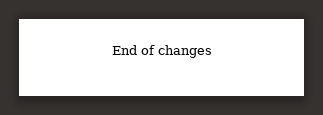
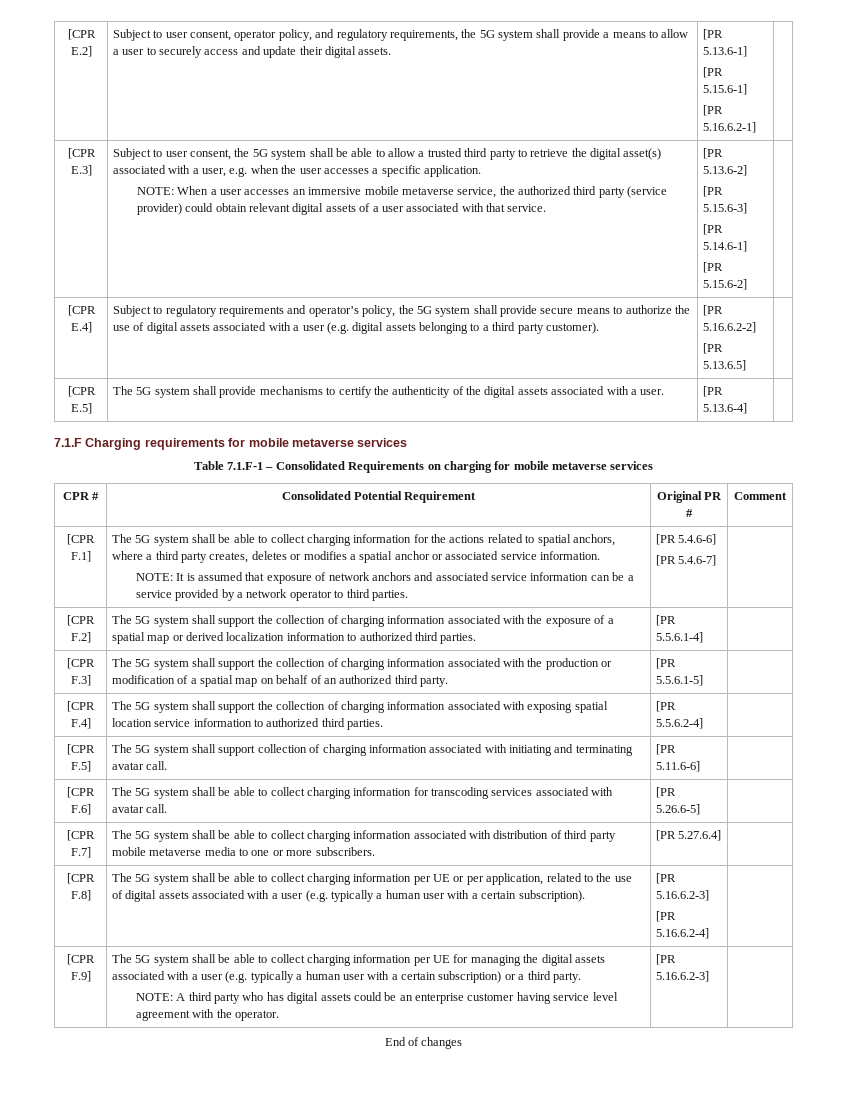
(111, 50) none -> [67,29,96,40] [70,46,92,57] [112,29,689,41] [112,46,392,58] [702,29,723,40] [702,46,747,57] [702,67,723,78] [702,84,747,95] [702,105,723,116] [702,122,756,133] [67,148,96,159] [70,165,92,176] [112,148,662,160] [112,165,482,177] [136,186,668,198] [136,203,547,215] [702,148,723,159] [702,165,747,176] [702,186,723,197] [702,203,747,214] [702,224,723,235] [702,241,747,252] [702,262,723,273] [702,279,747,290] [67,305,96,316] [70,322,92,333] [112,305,690,317] [112,322,599,334] [702,305,723,316] [702,322,756,333] [702,343,723,354] [702,360,746,371] [67,386,96,397] [70,403,92,414] [112,386,665,398] [702,386,723,397] [702,403,747,414] [54,438,408,450] [193,461,654,473] [62,492,100,500] [281,491,477,503] [656,491,723,503] [686,509,693,517] [734,492,787,500] [67,534,95,545] [70,551,91,562] [111,534,615,546] [111,551,601,563] [135,572,634,584] [135,589,408,601] [655,534,717,545] [655,555,717,566] [67,615,95,626] [70,632,91,643] [111,615,614,627] [111,632,477,644] [655,615,676,626] [655,632,703,643] [67,658,95,669] [70,675,91,686] [111,658,613,670] [111,675,449,687] [655,658,676,669] [655,675,703,686] [67,701,95,712] [70,718,91,729] [111,701,608,713] [111,718,384,730] [655,701,676,712] [655,718,703,729] [67,744,95,755] [70,761,91,772] [111,744,633,756] [111,761,168,770] [655,744,676,755] [655,761,700,772] [67,787,95,798] [70,804,91,815] [111,787,614,799] [111,804,168,813] [655,787,676,798] [655,804,700,815] [67,830,95,841] [70,847,91,858] [111,830,616,842] [111,847,375,856] [655,830,722,841] [67,873,95,884] [70,890,91,901] [111,873,632,885] [111,890,585,902] [655,873,676,884] [655,890,709,901] [655,911,676,922] [655,928,709,939] [67,954,95,965] [70,971,91,982] [111,954,605,966] [111,971,581,983] [135,992,618,1004] [135,1009,280,1021] [655,954,676,965] [655,971,709,982] [CPR E.2] | Subject to user consent, operator policy, and regulatory requirements, the 5G system shall provide a means to allow a user to securely access and update their digital assets. | [PR 5.13.6-1] // [PR 5.15.6-1] // [PR 5.16.6.2-1] | // [CPR E.3] | Subject to user consent, the 5G system shall be able to allow a trusted third party to retrieve the digital asset(s) associated with a user, e.g. when the user accesses a specific application. // NOTE: When a user accesses an immersive mobile metaverse service, the authorized third party (service provider) could obtain relevant digital assets of a user associated with that service. | [PR 5.13.6-2] // [PR 5.15.6-3] // [PR 5.14.6-1] // [PR 5.15.6-2] | // [CPR E.4] | Subject to regulatory requirements and operator’s policy, the 5G system shall provide secure means to authorize the use of digital assets associated with a user (e.g. digital assets belonging to a third party customer). | [PR 5.16.6.2-2] // [PR 5.13.6.5] | // [CPR E.5] | The 5G system shall provide mechanisms to certify the authenticity of the digital assets associated with a user. | [PR 5.13.6-4] | // 7.1.F Charging requirements for mobile metaverse services // Table 7.1.F-1 – Consolidated Requirements on charging for mobile metaverse services // CPR # | Consolidated Potential Requirement | Original PR # | Comment // [CPR F.1] | The 5G system shall be able to collect charging information for the actions related to spatial anchors, where a third party creates, deletes or modifies a spatial anchor or associated service information. // NOTE: It is assumed that exposure of network anchors and associated service information can be a service provided by a network operator to third parties. | [PR 5.4.6-6] // [PR 5.4.6-7] | // [CPR F.2] | The 5G system shall support the collection of charging information associated with the exposure of a spatial map or derived localization information to authorized third parties. | [PR 5.5.6.1-4] | // [CPR F.3] | The 5G system shall support the collection of charging information associated with the production or modification of a spatial map on behalf of an authorized third party. | [PR 5.5.6.1-5] | // [CPR F.4] | The 5G system shall support the collection of charging information associated with exposing spatial location service information to authorized third parties. | [PR 5.5.6.2-4] | // [CPR F.5] | The 5G system shall support collection of charging information associated with initiating and terminating avatar call. | [PR 5.11.6-6] | // [CPR F.6] | The 5G system shall be able to collect charging information for transcoding services associated with avatar call. | [PR 5.26.6-5] | // [CPR F.7] | The 5G system shall be able to collect charging information associated with distribution of third party mobile metaverse media to one or more subscribers. | [PR 5.27.6.4] | // [CPR F.8] | The 5G system shall be able to collect charging information per UE or per application, related to the use of digital assets associated with a user (e.g. typically a human user with a certain subscription). | [PR 5.16.6.2-3] // [PR 5.16.6.2-4] | // [CPR F.9] | The 5G system shall be able to collect charging information per UE for managing the digital assets associated with a user (e.g. typically a human user with a certain subscription) or a third party. // NOTE: A third party who has digital assets could be an enterprise customer having service level agreement with the operator. | [PR 5.16.6.2-3] | //

